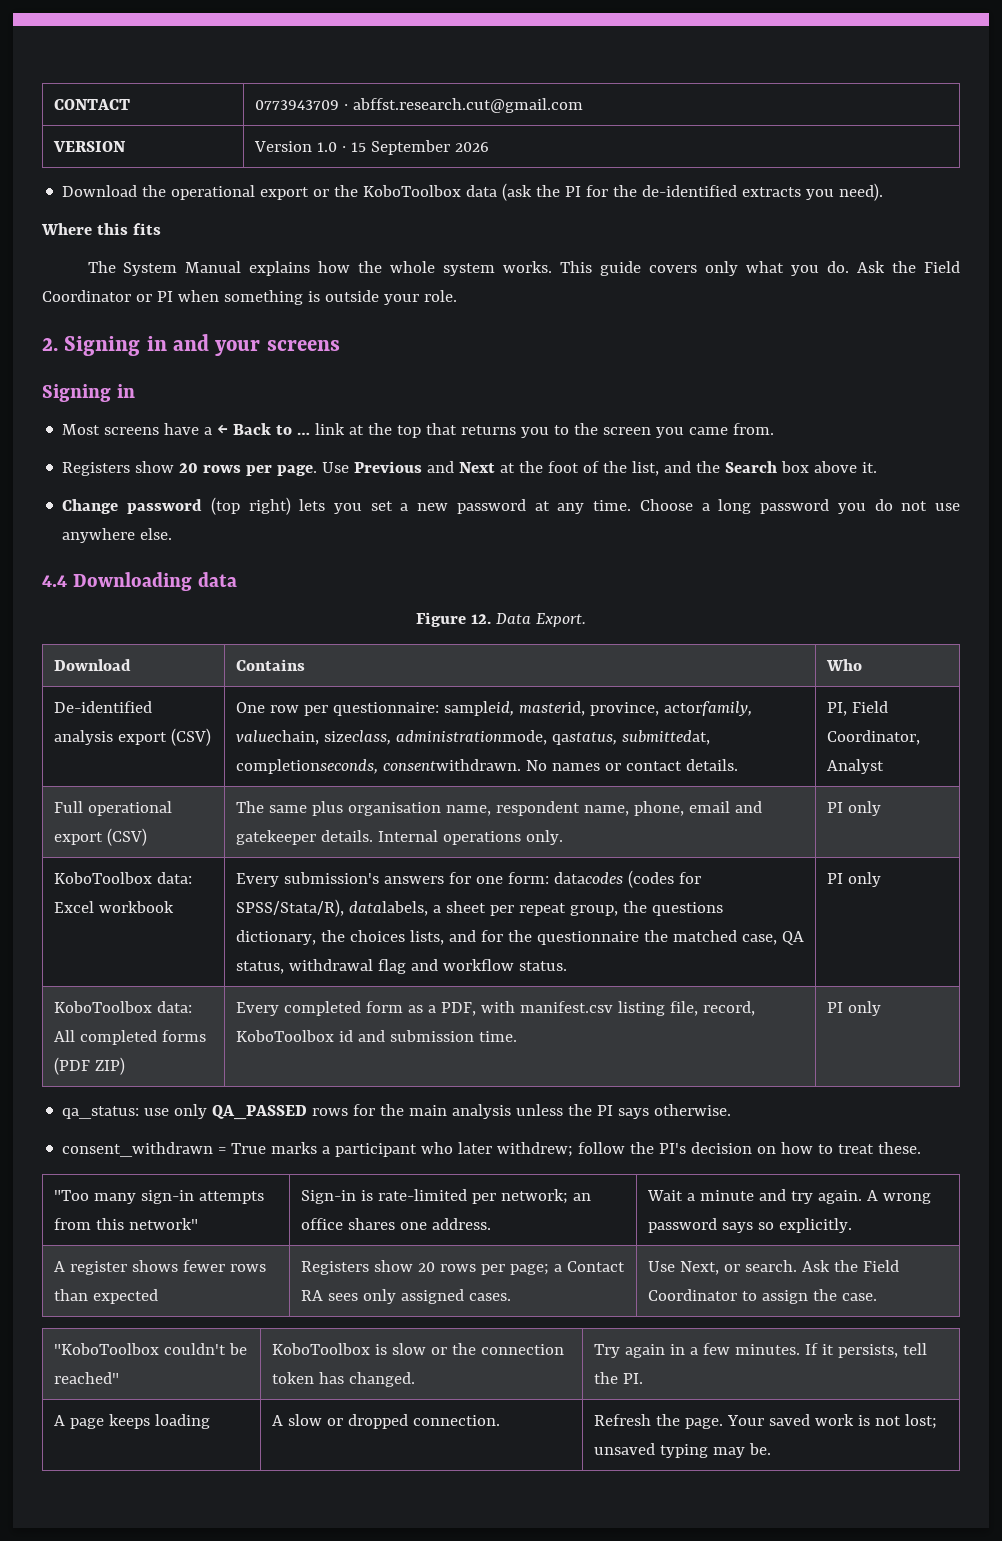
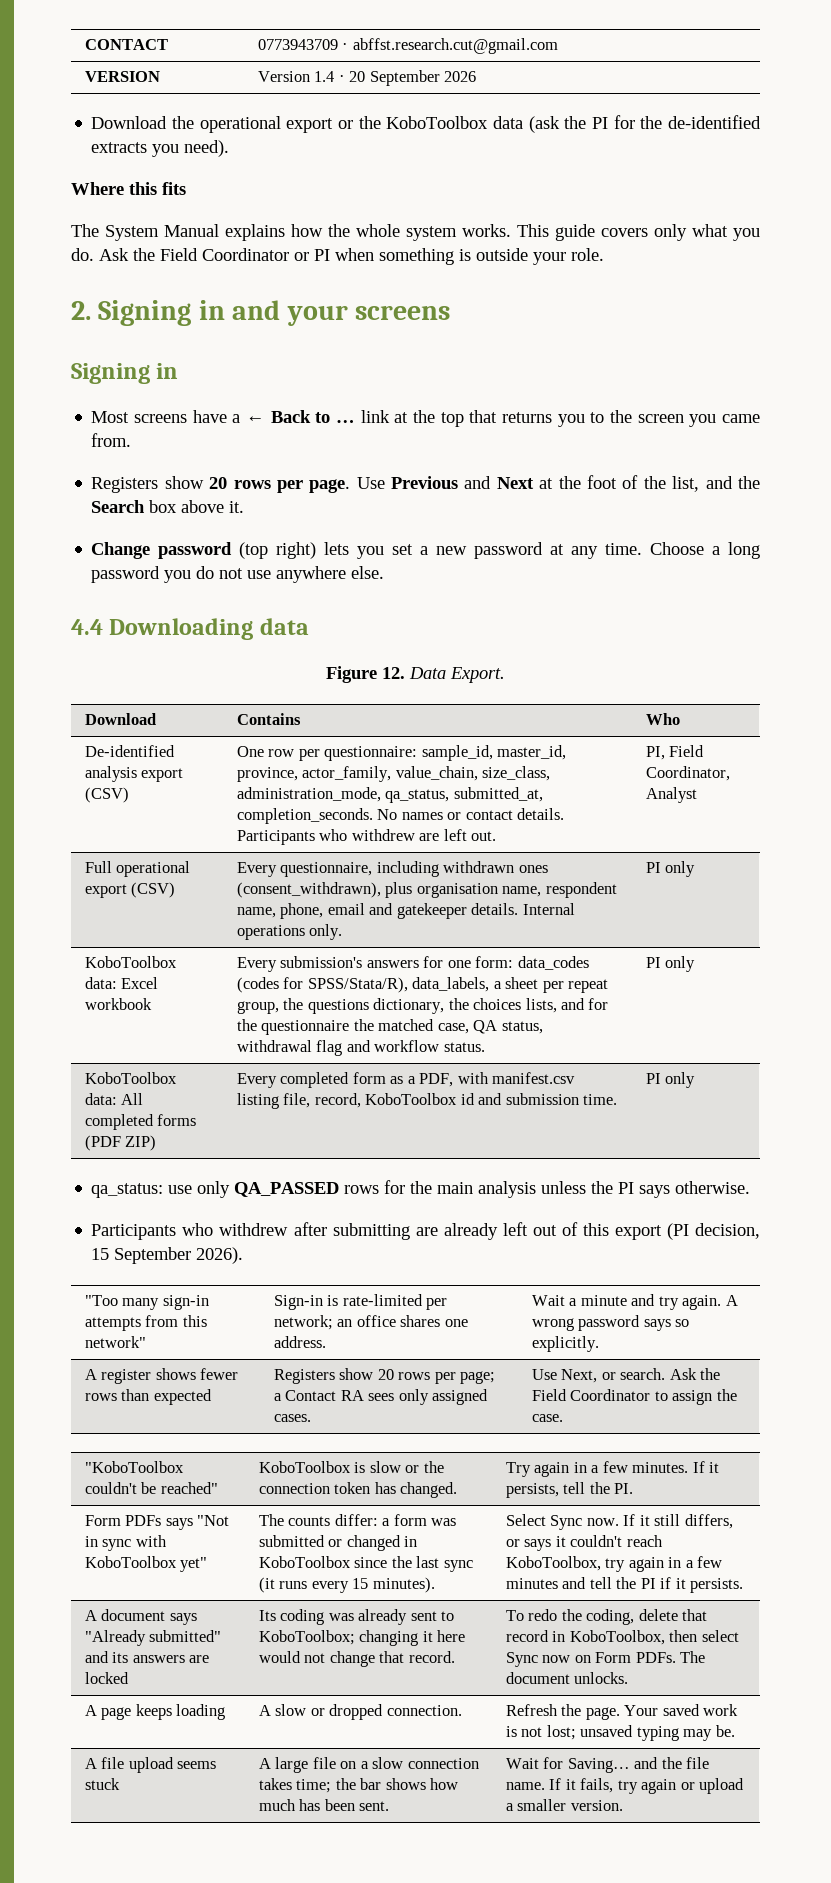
[316,142,366,152] 1.0 · 15 -> [314,71,366,82] 1.4 · 20
[443,701,752,716] [235,730,710,745] [235,759,521,774] sampleid, masterid, province, actorfamily, valuechain, sizeclass, administrationmode, qastatus, submittedat, completionseconds, consentwithdrawn. -> [421,745,567,761] [236,766,551,782] [236,787,543,803] [236,808,373,824] sample_id, master_id, province, actor_family, value_chain, size_class, administration_mode, qa_status, submitted_at, completion_seconds.
(738, 765) none -> [236,829,497,845] Participants who withdrew are left out.
[235,801,307,813] The same -> [236,861,548,877] [236,882,381,898] Every questionnaire, including withdrawn ones (consent_withdrawn),
[553,872,623,884] datacodes -> [517,956,589,970] data_codes
[348,901,428,916] datalabels, -> [412,977,490,992] data_labels,
[62,1142,922,1157] consent_withdrawn = True marks a participant who later withdrew; follow the PI's decision on how to treat these. -> [91,1222,760,1240] [91,1247,244,1264] Participants who withdrew after submitting are already left out of this export (PI decision, 15 September 2026).
(643, 1378) none -> [84,1515,230,1530] [84,1535,167,1551] [84,1556,208,1572] [258,1514,457,1526] [258,1535,418,1551] [258,1556,473,1572] [258,1577,435,1593] [505,1514,733,1530] [505,1535,663,1551] [505,1556,723,1572] [505,1577,744,1593] [84,1609,197,1625] [84,1630,222,1646] [84,1651,210,1663] [84,1672,129,1684] [258,1609,455,1625] [258,1630,466,1646] [258,1651,455,1667] [505,1609,708,1625] [505,1630,739,1645] [505,1651,706,1667] [505,1672,629,1684] // Form PDFs says "Not in sync with KoboToolbox yet" | The counts differ: a form was submitted or changed in KoboToolbox since the last sync (it runs every 15 minutes). | Select Sync now. If it still differs, or says it couldn't reach KoboToolbox, try again in a few minutes and tell the PI if it persists. // A document says "Already submitted" and its answers are locked | Its coding was already sent to KoboToolbox; changing it here would not change that record. | To redo the coding, delete that record in KoboToolbox, then select Sync now on Form PDFs. The document unlocks.
(771, 1449) none -> [84,1757,217,1773] [84,1778,120,1790] [258,1757,479,1773] [258,1778,459,1793] [258,1799,390,1811] [505,1757,710,1773] [505,1778,745,1794] [505,1799,623,1811] // A file upload seems stuck | A large file on a slow connection takes time; the bar shows how much has been sent. | Wait for Saving… and the file name. If it fails, try again or upload a smaller version.

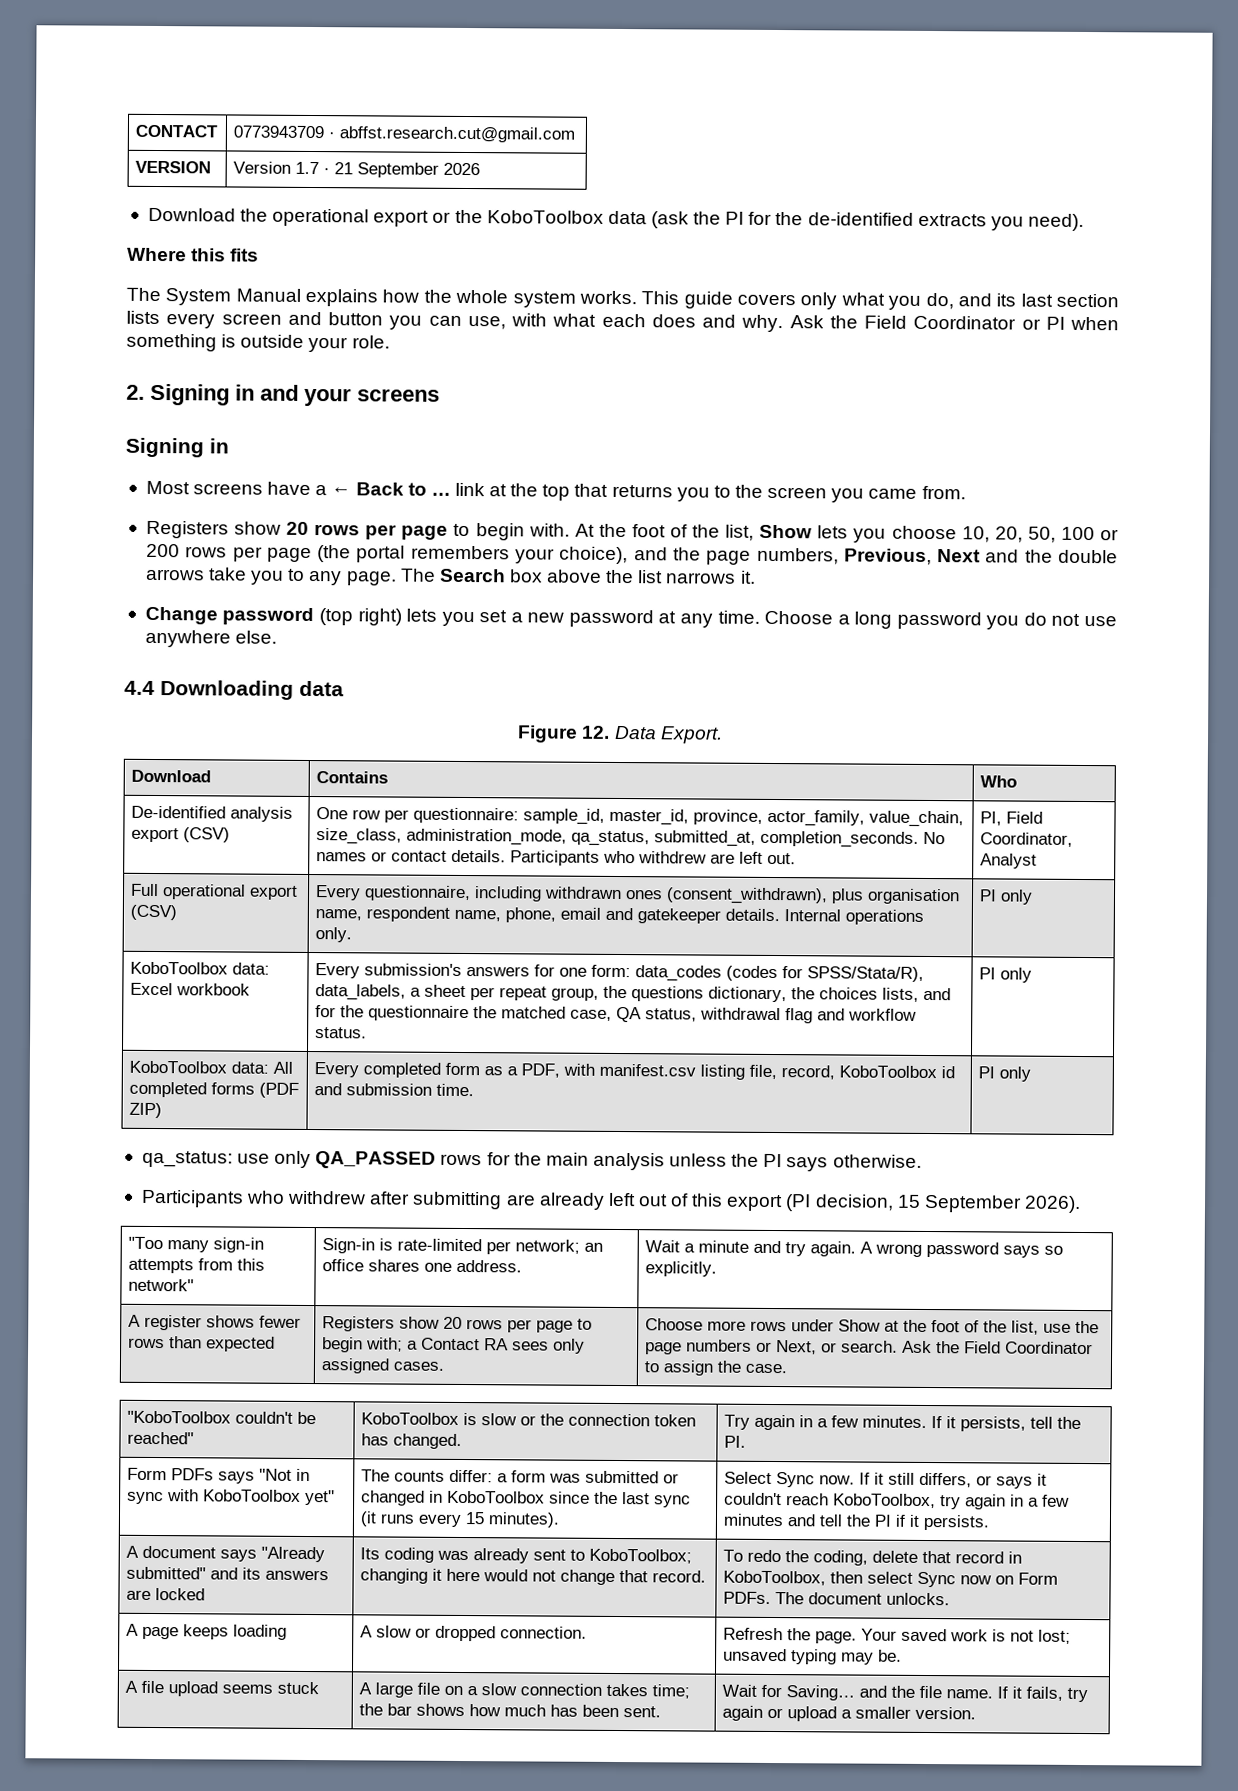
[314,71,366,82] 1.4 · 20 -> [295,161,354,175] 1.7 · 21
[71,248,94,261] do. -> [925,292,1119,310] [126,310,784,333] do, and its last section lists every screen and button you can use, with what each does and why.
[309,475,760,493] [91,500,225,513] page. Use Previous and Next at the foot of the list, and the Search box above -> [401,523,1119,543] [145,543,1118,566] [145,567,737,586] page to begin with. At the foot of the list, Show lets you choose 10, 20, 50, 100 or 200 rows per page (the portal remembers your choice), and the page numbers, Previous, Next and the double arrows take you to any page. The Search box above the list narrows
[460,1371,496,1384] page; -> [536,1318,593,1333] [322,1337,404,1353] page to begin with;
[531,1369,557,1380] Use -> [645,1318,1100,1335] [645,1339,773,1355] Choose more rows under Show at the foot of the list, use the page numbers or

